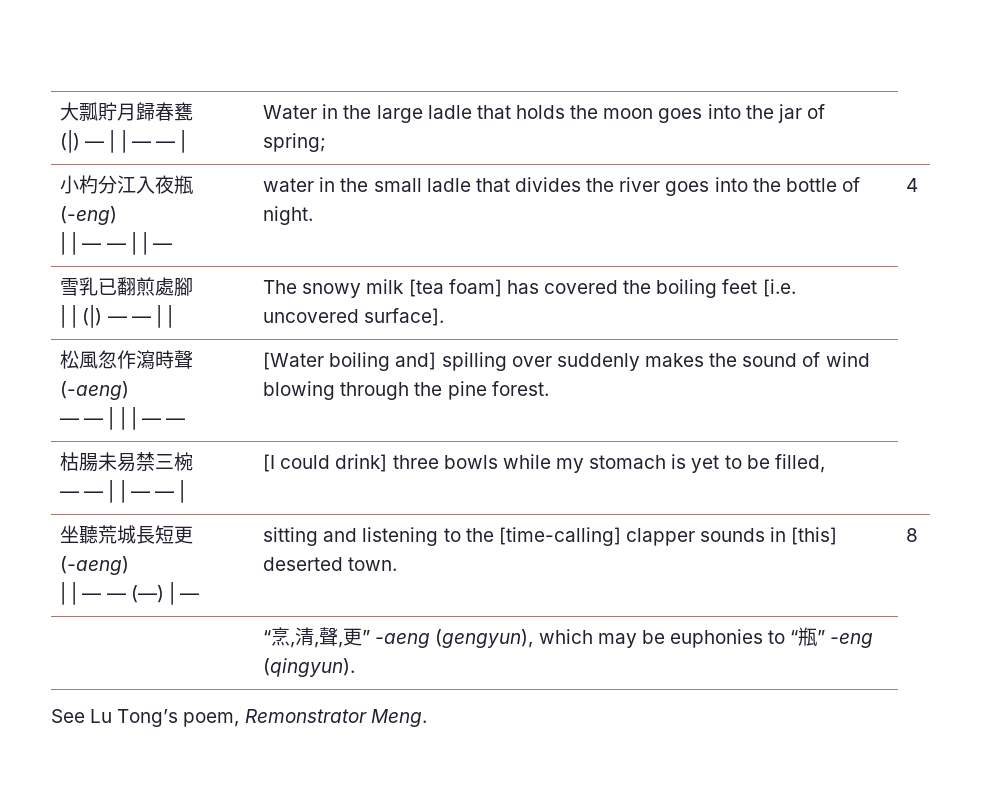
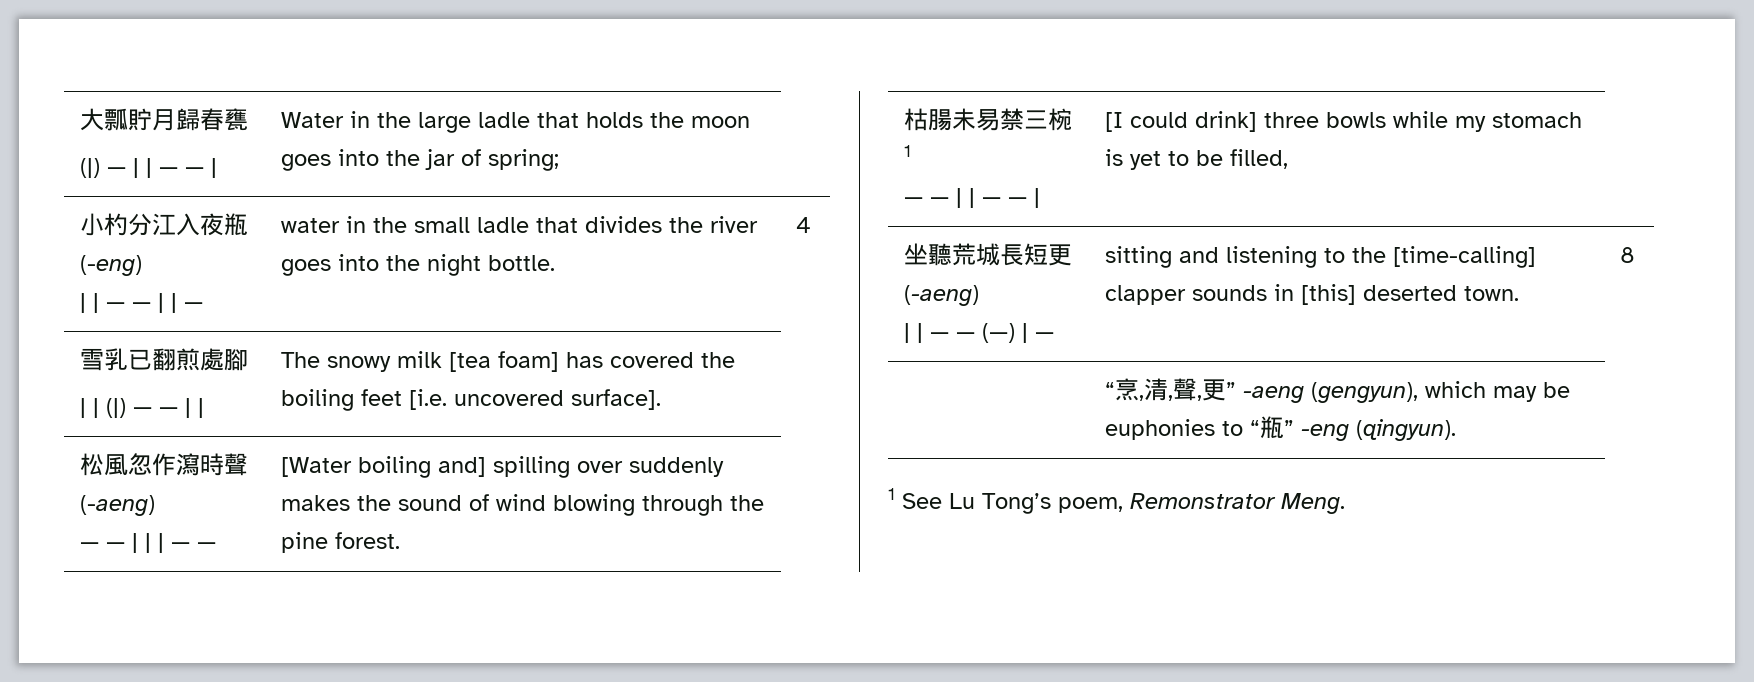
[785,177,860,192] [263,206,314,225] bottle of night. -> [427,254,556,276] night bottle.
(194, 461) none -> [904,145,912,157] 1
(356, 667) none -> [888,488,895,500] 1

